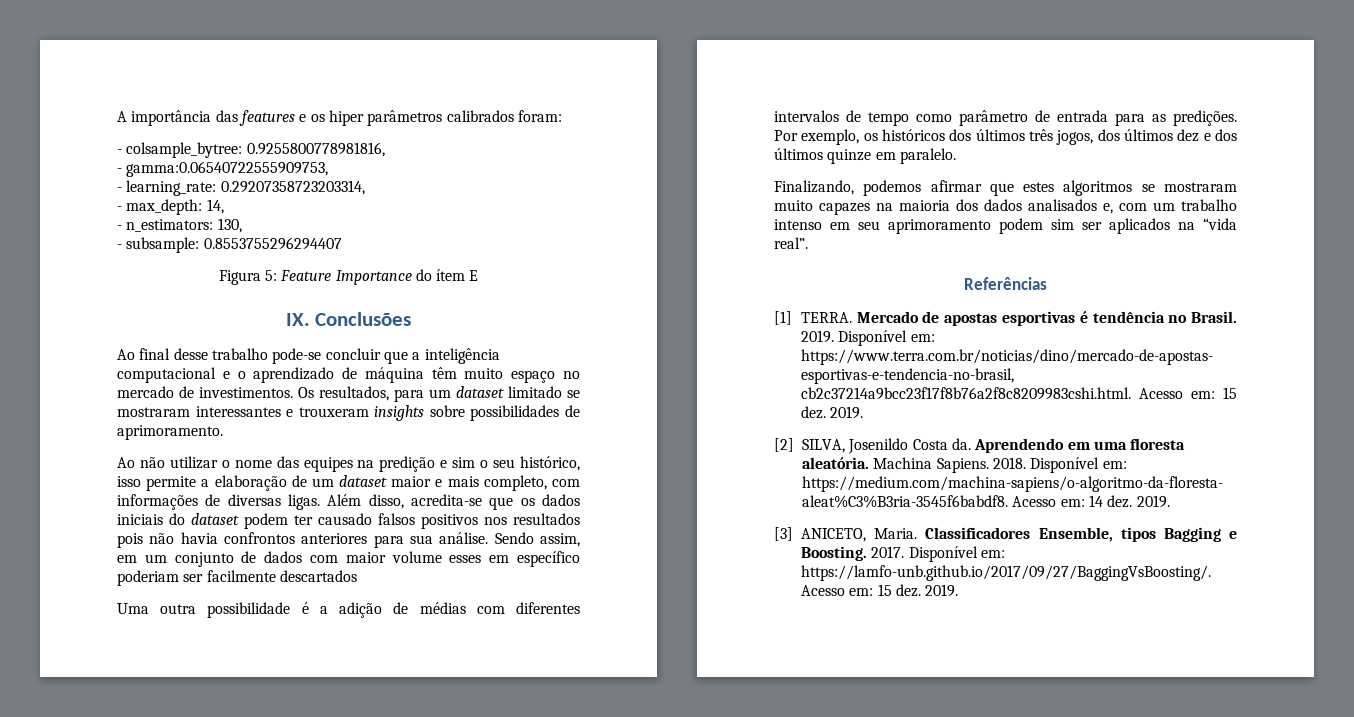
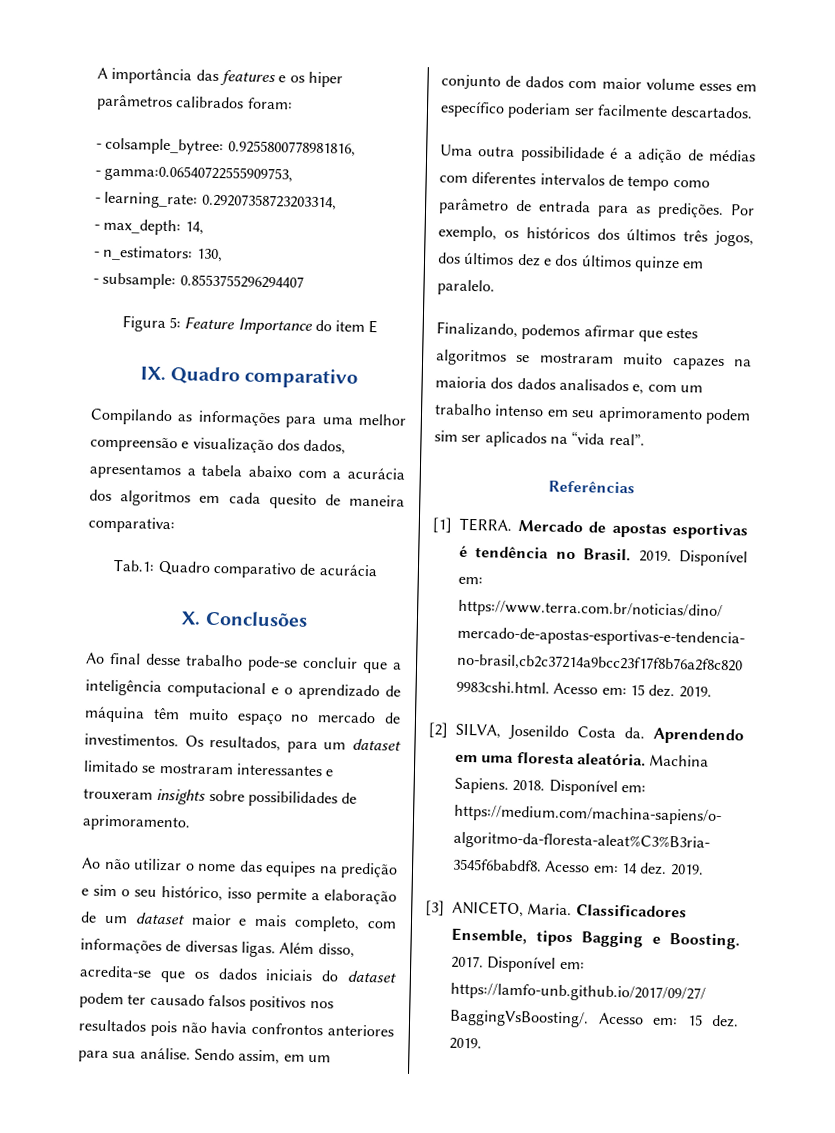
[436,269,466,281] ítem -> [335,320,366,332] item
(310, 319) none -> [170,366,359,389] [90,408,406,428] [90,435,347,455] [89,463,405,480] [89,489,405,509] [88,516,175,534] [113,559,378,579] [181,611,202,625] Quadro comparativo // Compilando as informações para uma melhor compreensão e visualização dos dados, apresentamos a tabela abaixo com a acurácia dos algoritmos em cada quesito de maneira comparativa: // Tab.1: Quadro comparativo de acurácia // X.
[279,570,357,582] descartados -> [670,105,754,119] descartados.

